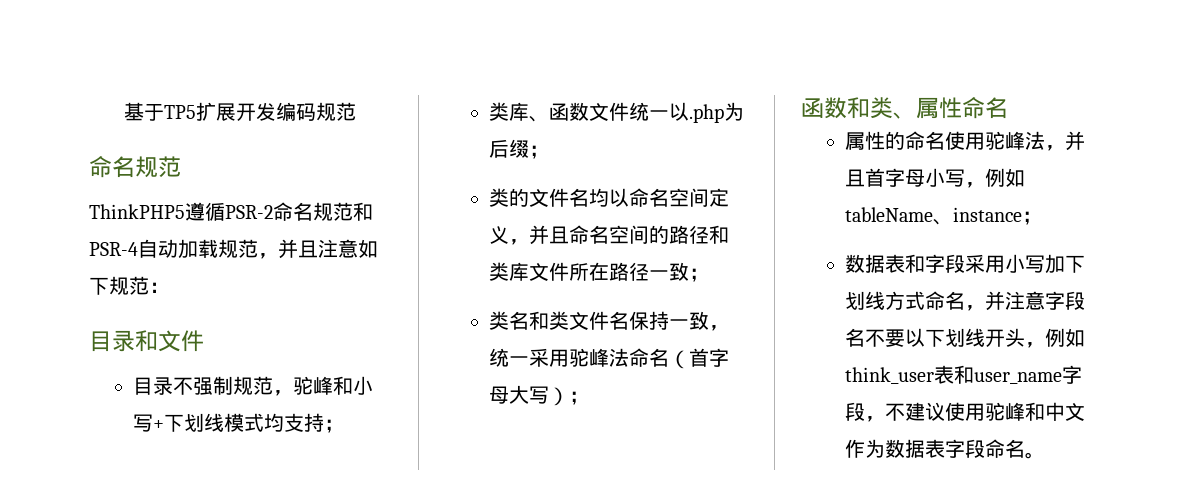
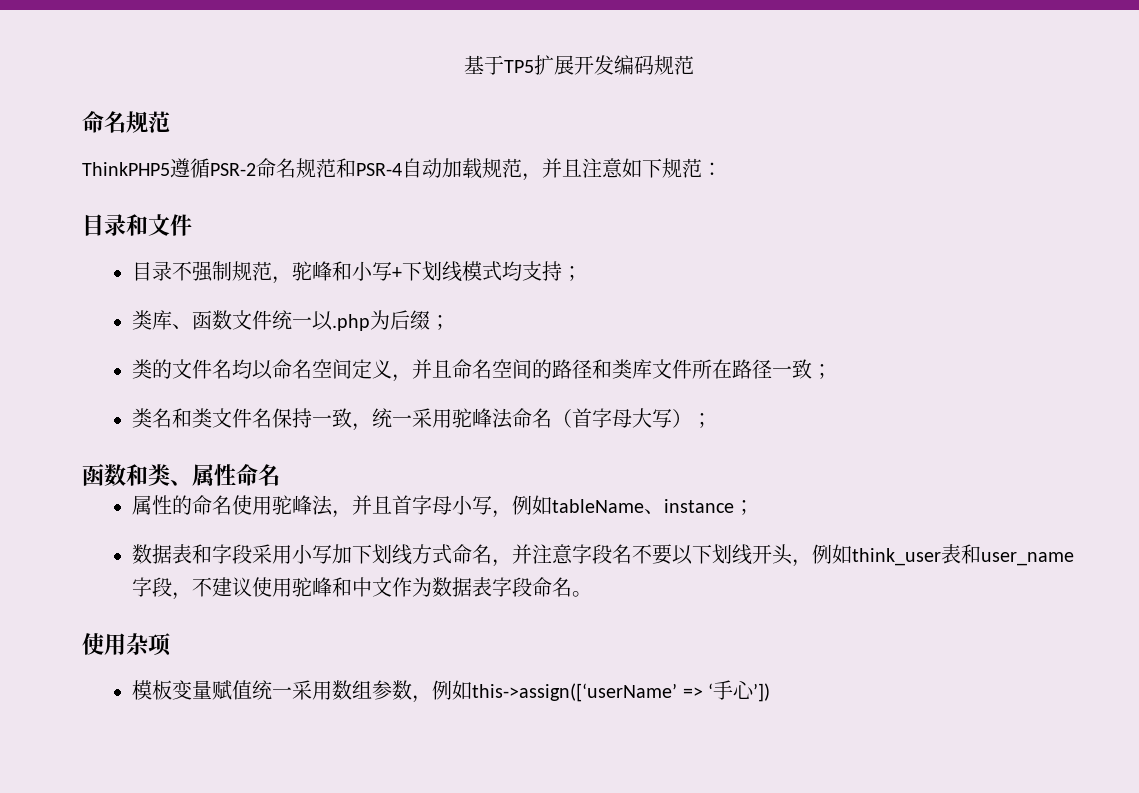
(1046, 455) none -> [82,633,171,656] [132,680,771,703] // 使用杂项 // 模板变量赋值统一采用数组参数，例如this->assign([‘userName’ => ‘手心’])

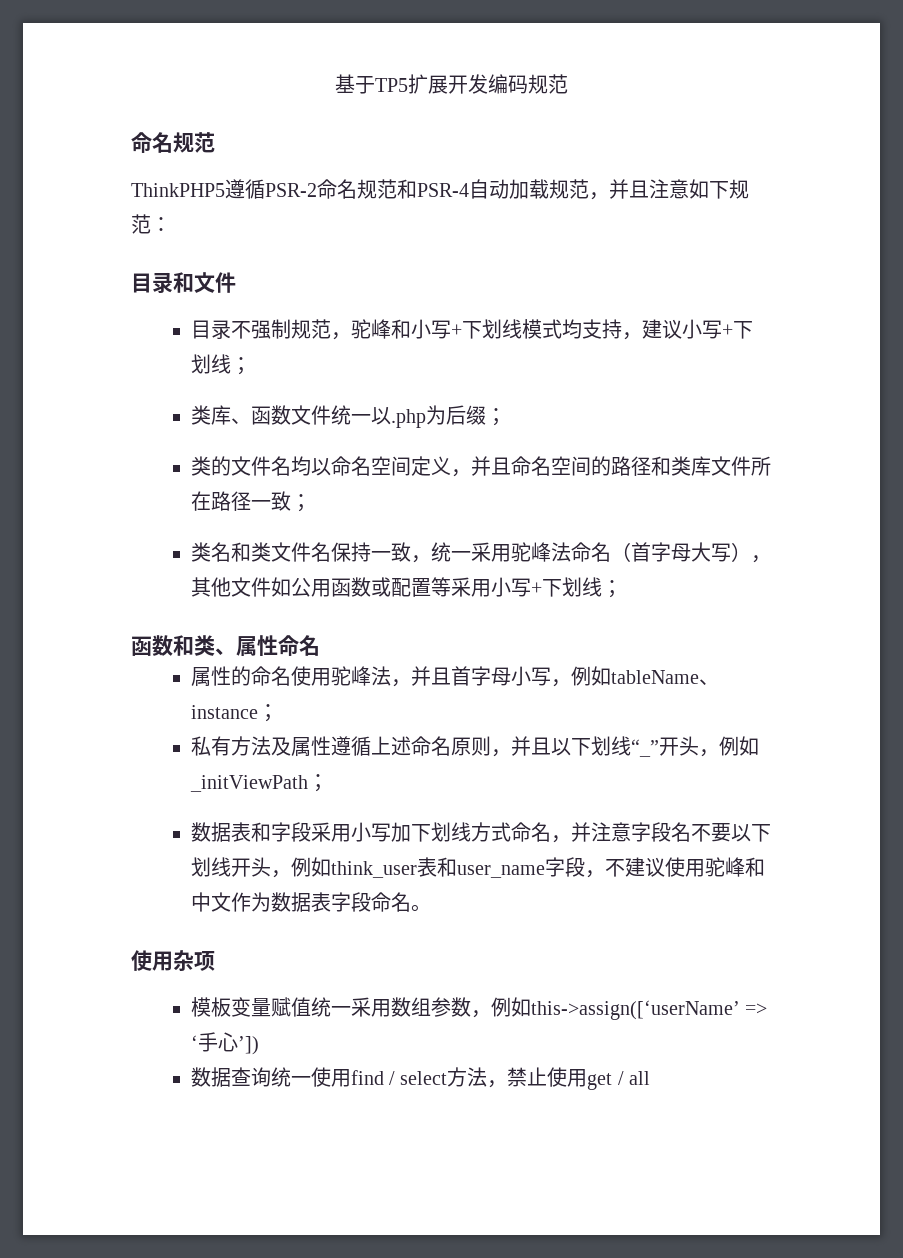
(563, 271) none -> [621,319,753,340] [190,354,231,374] ，建议小写+下划线
(693, 418) none -> [750,555,771,563] [190,577,602,597] ，其他文件如公用函数或配置等采用小写+下划线
(755, 507) none -> [190,736,759,757] [189,774,328,792] // 私有方法及属性遵循上述命名原则，并且以下划线“_”开头，例如_initViewPath；
(771, 692) none -> [190,1067,651,1090] // 数据查询统一使用find / select方法，禁止使用get / all

